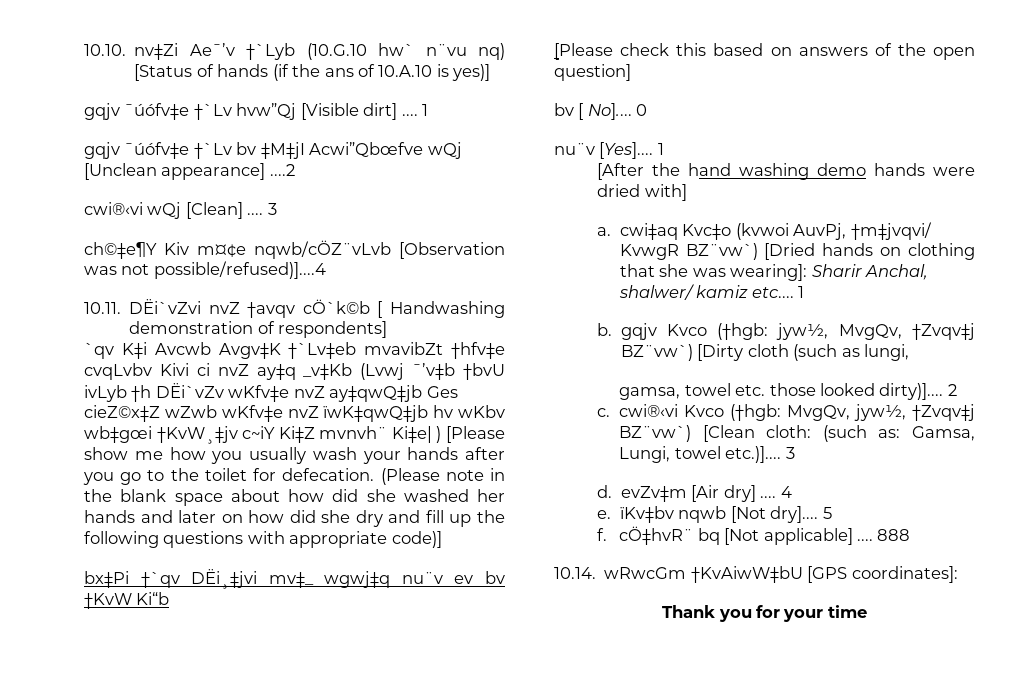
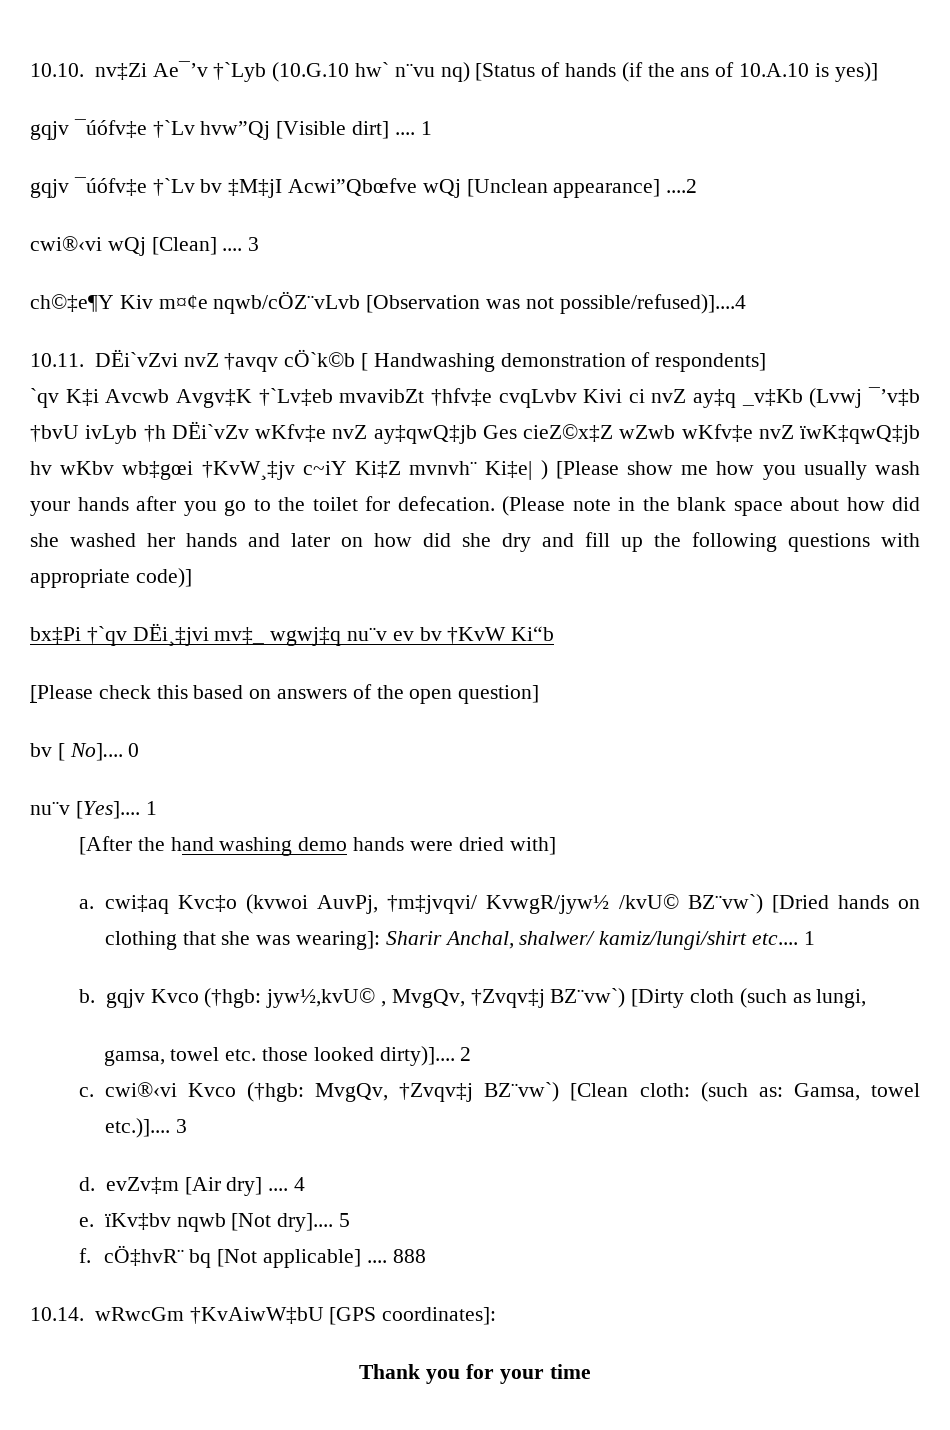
[619,244,679,260] KvwgR -> [486,894,679,914] KvwgR/jyw½ /kvU©
[696,285,749,298] kamiz -> [599,931,748,950] kamiz/lungi/shirt
[776,323,829,340] jyw½, -> [266,988,387,1008] jyw½,kvU© ,
[854,404,907,421] jyw½, -> (389, 1092) none
[619,446,671,463] Lungi, -> (860, 1092) none

